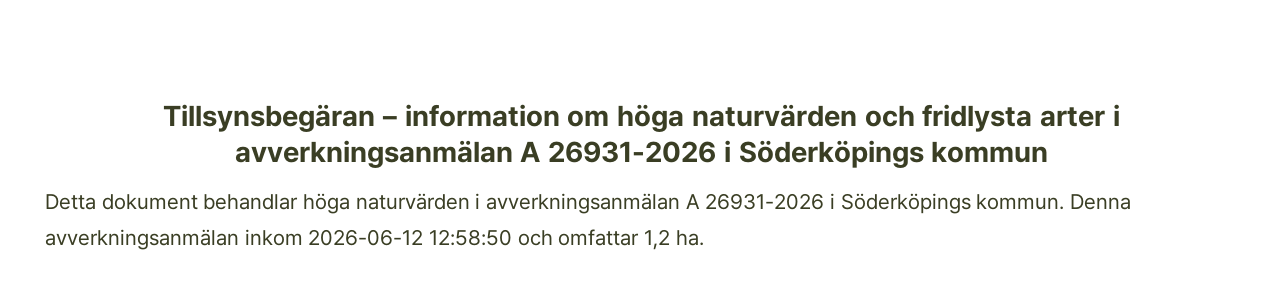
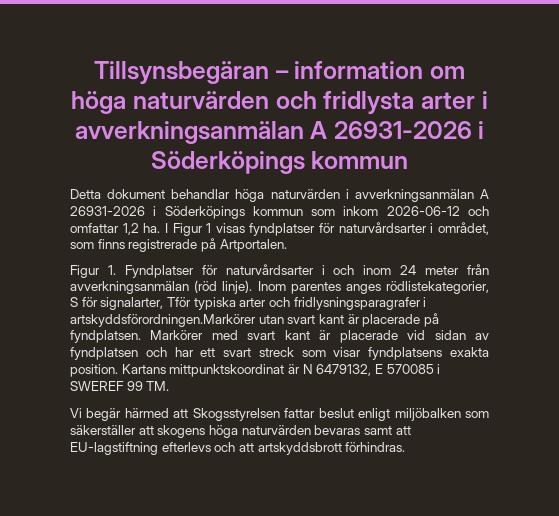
[976,194,1132,210] [45,229,239,250] kommun. Denna avverkningsanmälan -> [252,206,336,216] kommun som
[429,229,513,246] 12:58:50 -> (460, 211) none
(704, 238) none -> [164,222,489,236] [70,238,287,252] [70,264,489,278] [70,280,489,294] [70,297,427,310] [70,313,439,327] [70,330,490,343] [70,347,489,360] [70,364,441,377] [70,381,170,391] [70,408,490,421] [70,425,411,438] [70,442,406,455] I Figur 1 visas fyndplatser för naturvårdsarter i området, som finns registrerade på Artportalen. // Figur 1. Fyndplatser för naturvårdsarter i och inom 24 meter från avverkningsanmälan (röd linje). Inom parentes anges rödlistekategorier, S för signalarter, Tför typiska arter och fridlysningsparagrafer i artskyddsförordningen.Markörer utan svart kant är placerade på fyndplatsen. Markörer med svart kant är placerade vid sidan av fyndplatsen och har ett svart streck som visar fyndplatsens exakta position. Kartans mittpunktskoordinat är N 6479132, E 570085 i SWEREF 99 TM. // Vi begär härmed att Skogsstyrelsen fattar beslut enligt miljöbalken som säkerställer att skogens höga naturvärden bevaras samt att EU-lagstiftning efterlevs och att artskyddsbrott förhindras.

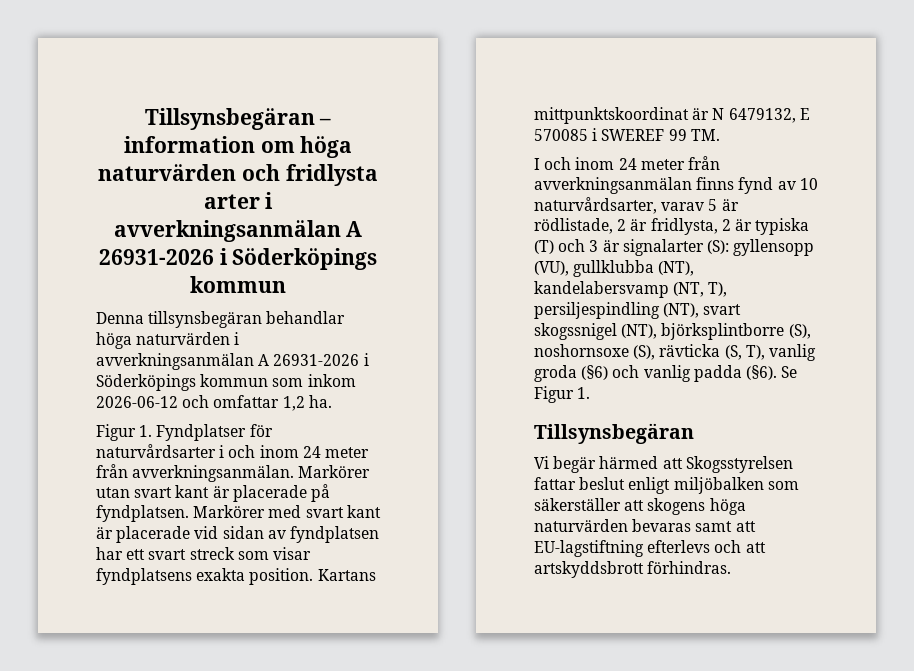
[70,189,166,199] Detta dokument -> [96,311,263,328] Denna tillsynsbegäran
[164,222,489,236] [70,238,287,252] I Figur 1 visas fyndplatser för naturvårdsarter i området, som finns registrerade på Artportalen. -> (332, 401) none
[70,280,489,294] [70,297,427,310] [70,314,256,327] avverkningsanmälan (röd linje). Inom parentes anges rödlistekategorier, S för signalarter, Tför typiska arter och fridlysningsparagrafer i artskyddsförordningen.Markörer -> [132,465,371,482] avverkningsanmälan. Markörer
[145,347,167,357] och -> (379, 534) none
(170, 386) none -> [534,156,720,170] [534,177,818,194] [534,197,739,214] [534,218,810,235] [534,239,815,256] [534,260,695,277] [534,281,728,298] [534,302,742,319] [534,323,811,340] [534,344,816,361] [534,365,798,382] [534,386,591,403] [534,423,694,444] // I och inom 24 meter från avverkningsanmälan finns fynd av 10 naturvårdsarter, varav 5 är rödlistade, 2 är fridlysta, 2 är typiska (T) och 3 är signalarter (S): gyllensopp (VU), gullklubba (NT), kandelabersvamp (NT, T), persiljespindling (NT), svart skogssnigel (NT), björksplintborre (S), noshornsoxe (S), rävticka (S, T), vanlig groda (§6) och vanlig padda (§6). Se Figur 1. // Tillsynsbegäran

